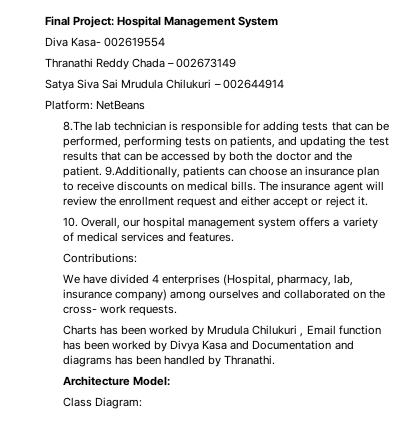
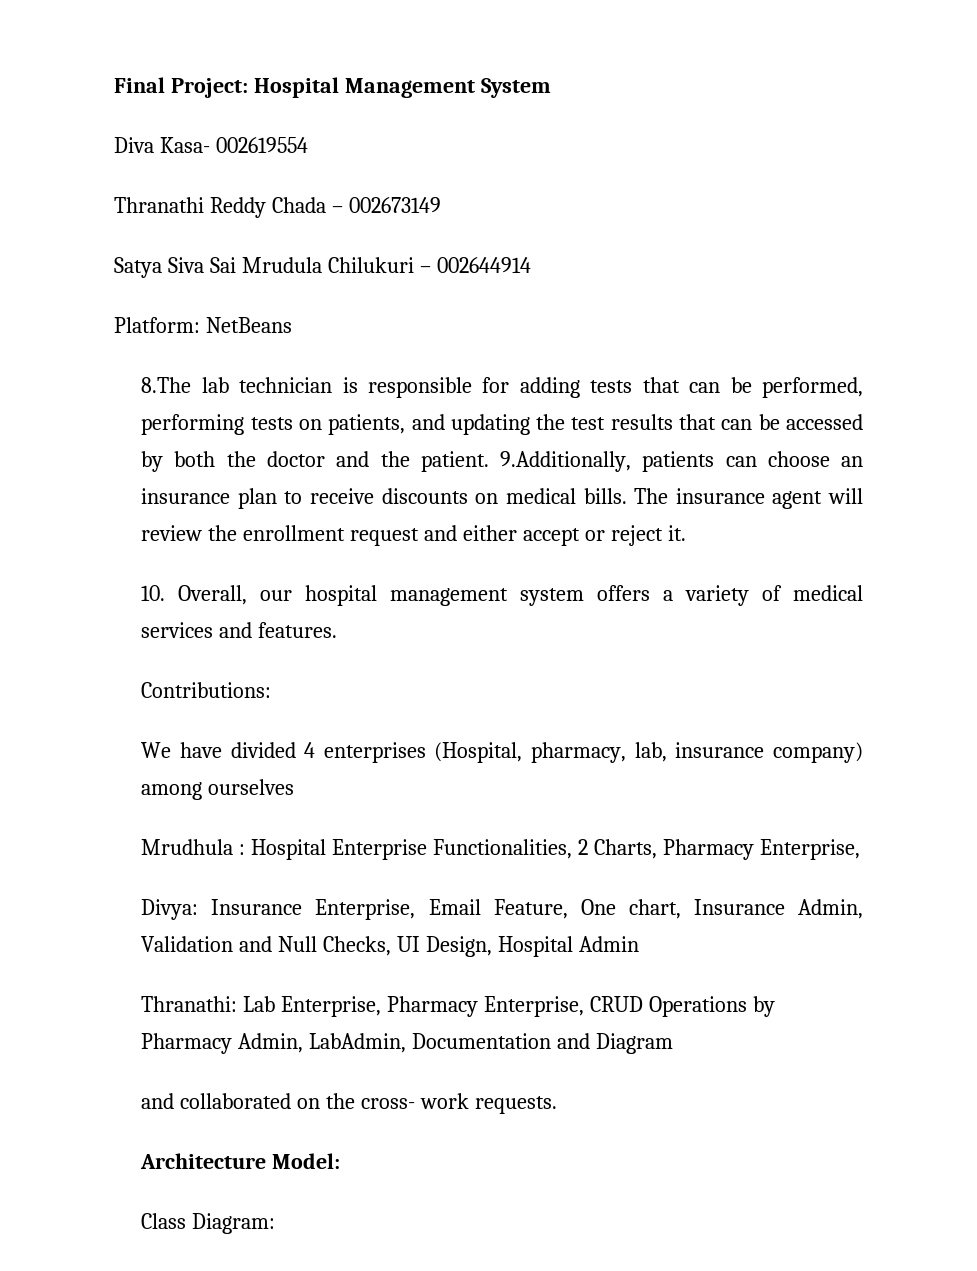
(260, 294) none -> [141,839,860,860] [141,899,864,920] [141,936,639,957] [141,996,775,1017] [141,1033,673,1054] // Mrudhula : Hospital Enterprise Functionalities, 2 Charts, Pharmacy Enterprise, // Divya: Insurance Enterprise, Email Feature, One chart, Insurance Admin, Validation and Null Checks, UI Design, Hospital Admin // Thranathi: Lab Enterprise, Pharmacy Enterprise, CRUD Operations by Pharmacy Admin, LabAdmin, Documentation and Diagram //
[62,325,381,337] [62,340,354,352] [62,355,276,367] // Charts has been worked by Mrudula Chilukuri , Email function has been worked by Divya Kasa and Documentation and diagrams has been handled by Thranathi. -> (557, 1105) none

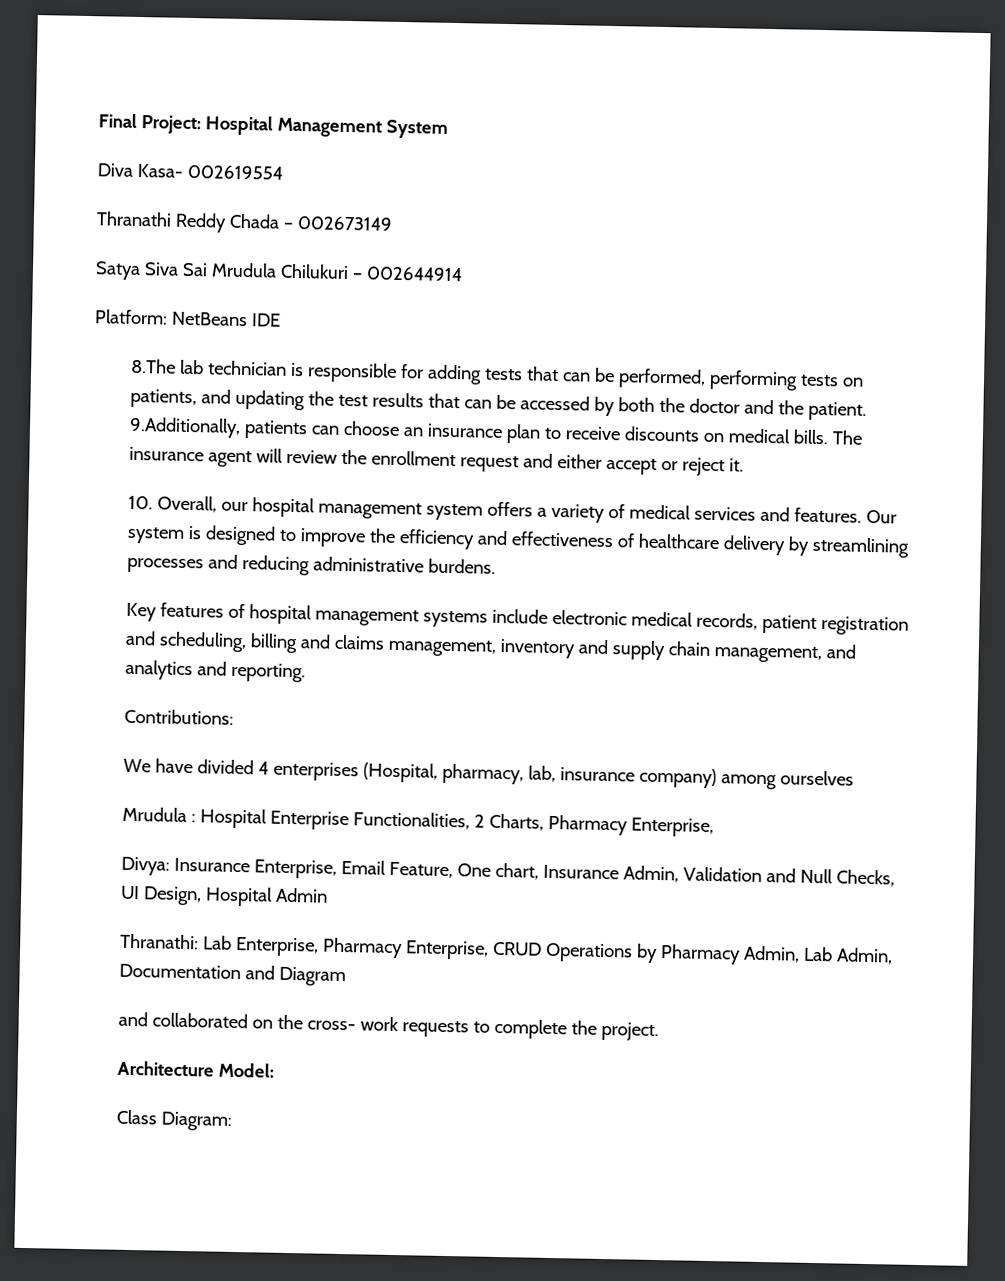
(292, 325) none -> [250,313,281,327] IDE
(338, 630) none -> [865,509,897,524] [126,525,910,558] [126,554,496,576] [125,602,909,636] [124,630,856,664] [124,659,306,683] Our system is designed to improve the efficiency and effectiveness of healthcare delivery by streamlining processes and reducing administrative burdens. // Key features of hospital management systems include electronic medical records, patient registration and scheduling, billing and claims management, inventory and supply chain management, and analytics and reporting.
[141,839,234,855] Mrudhula -> [121,806,187,823] Mrudula
[309,1033,407,1053] LabAdmin, -> [802,946,893,965] Lab Admin,
[474,1096,557,1114] requests. -> [401,1018,659,1042] requests to complete the project.

